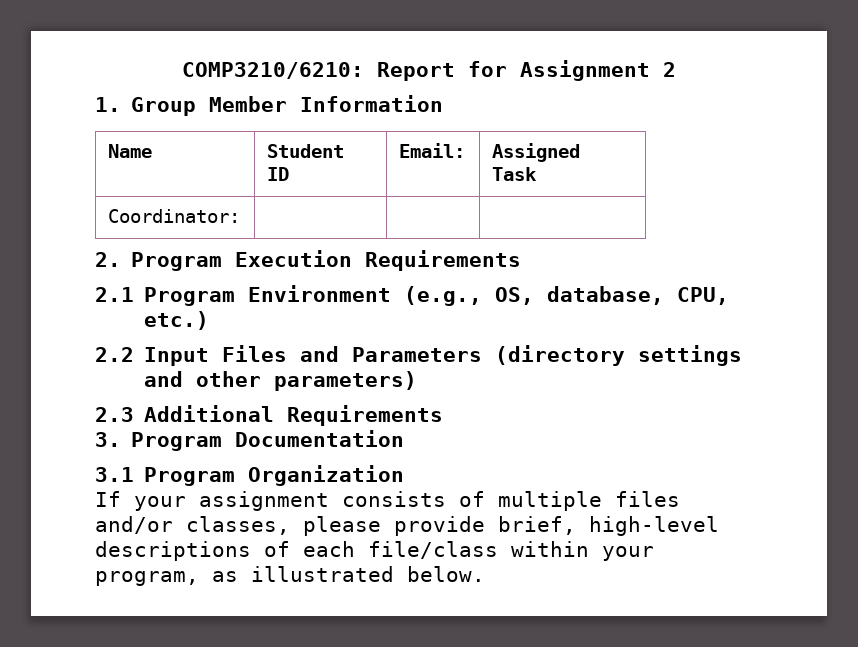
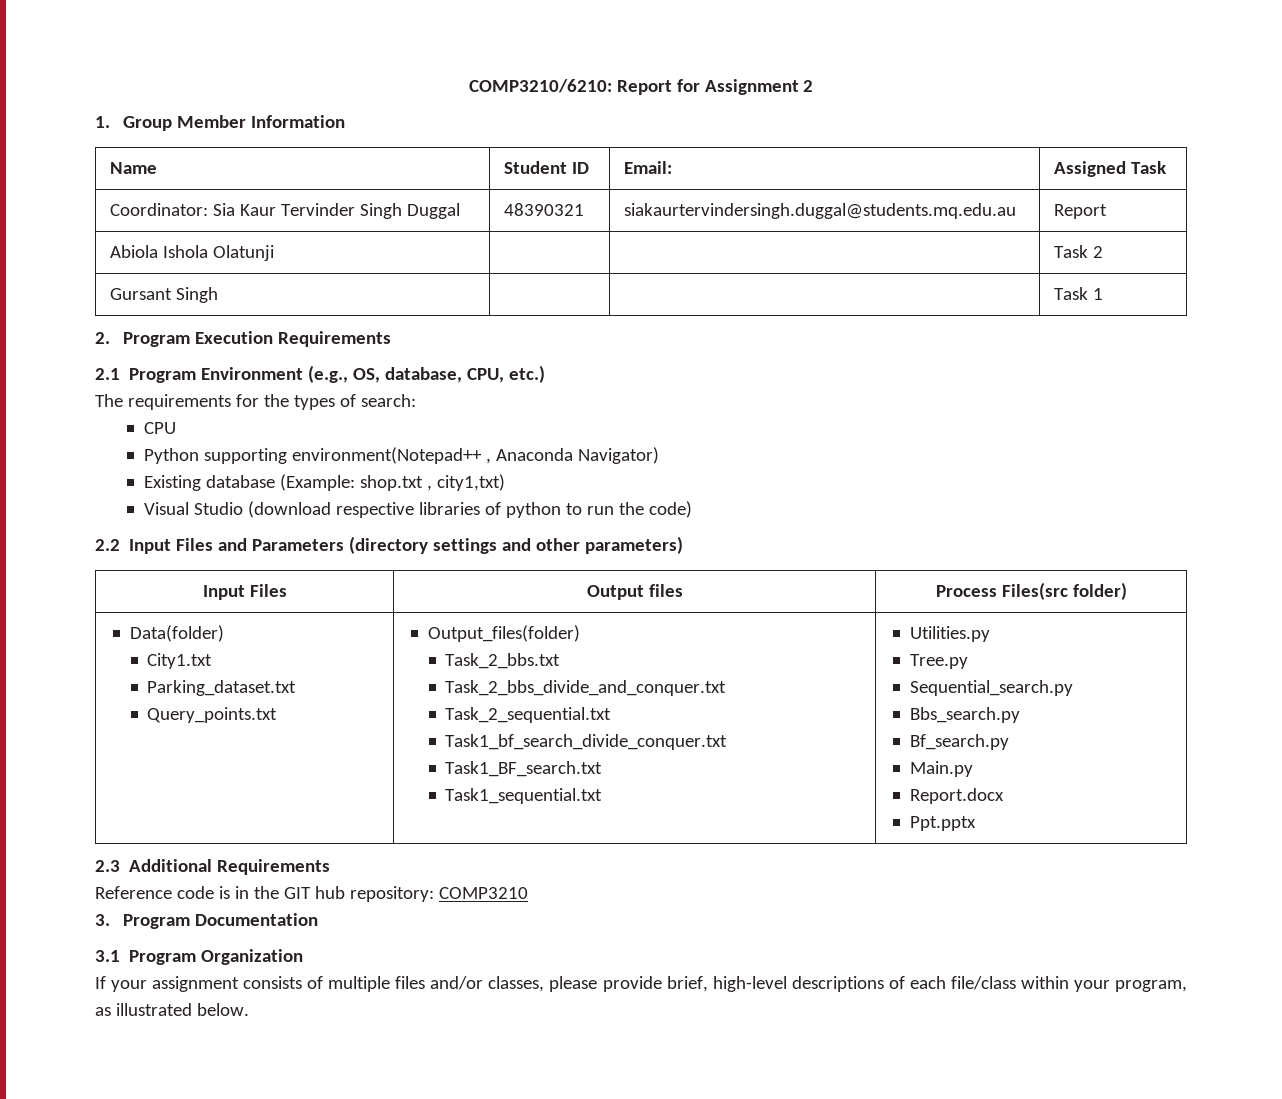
(241, 216) | | | -> [212,203,460,219] [503,203,584,216] [623,203,1016,219] [1053,204,1107,219] [109,245,274,261] [1053,245,1103,258] [109,287,218,303] [1053,287,1103,300] Sia Kaur Tervinder Singh Duggal | 48390321 | siakaurtervindersingh.duggal@students.mq.edu.au | Report // Abiola Ishola Olatunji | | | Task 2 // Gursant Singh | | | Task 1
(210, 320) none -> [95,394,416,410] [143,422,176,434] [143,447,659,464] [143,474,505,491] [143,501,692,518] // The requirements for the types of search: // CPU // Python supporting environment(Notepad++ , Anaconda Navigator) // Existing database (Example: shop.txt , city1,txt) // Visual Studio (download respective libraries of python to run the code)
[95,405,444,426] // 2.3 Additional Requirements -> [202,584,287,600] [586,584,683,600] [935,582,1127,600] [130,625,225,642] [147,653,213,669] [147,680,297,696] [147,707,278,723] [428,625,581,642] [445,653,561,669] [445,680,727,696] [445,707,612,723] [445,734,728,750] [445,761,603,777] [445,788,603,804] [910,626,991,642] [910,654,969,669] [910,680,1074,696] [910,707,1021,723] [910,734,1010,750] [910,761,974,777] [910,788,1005,804] [910,816,977,831] [95,859,331,875] [95,886,528,902] // Input Files | Output files | Process Files(src folder) // Data(folder) // City1.txt // Parking_dataset.txt // Query_points.txt | Output_files(folder) // Task_2_bbs.txt // Task_2_bbs_divide_and_conquer.txt // Task_2_sequential.txt // Task1_bf_search_divide_conquer.txt // Task1_BF_search.txt // Task1_sequential.txt | Utilities.py // Tree.py // Sequential_search.py // Bbs_search.py // Bf_search.py // Main.py // Report.docx // Ppt.pptx // 2.3 Additional Requirements // Reference code is in the GIT hub repository: COMP3210

